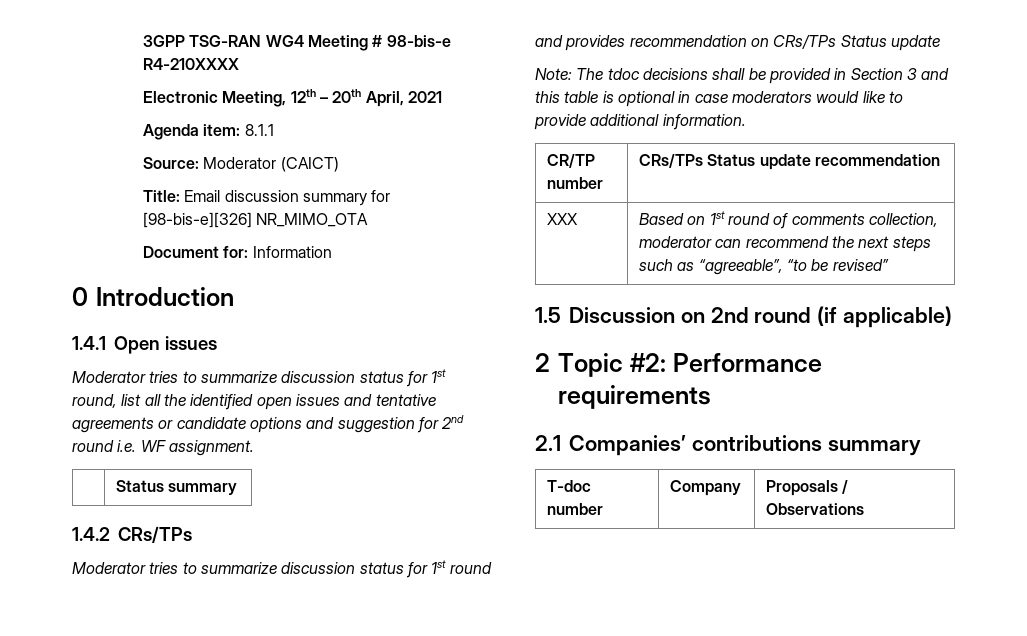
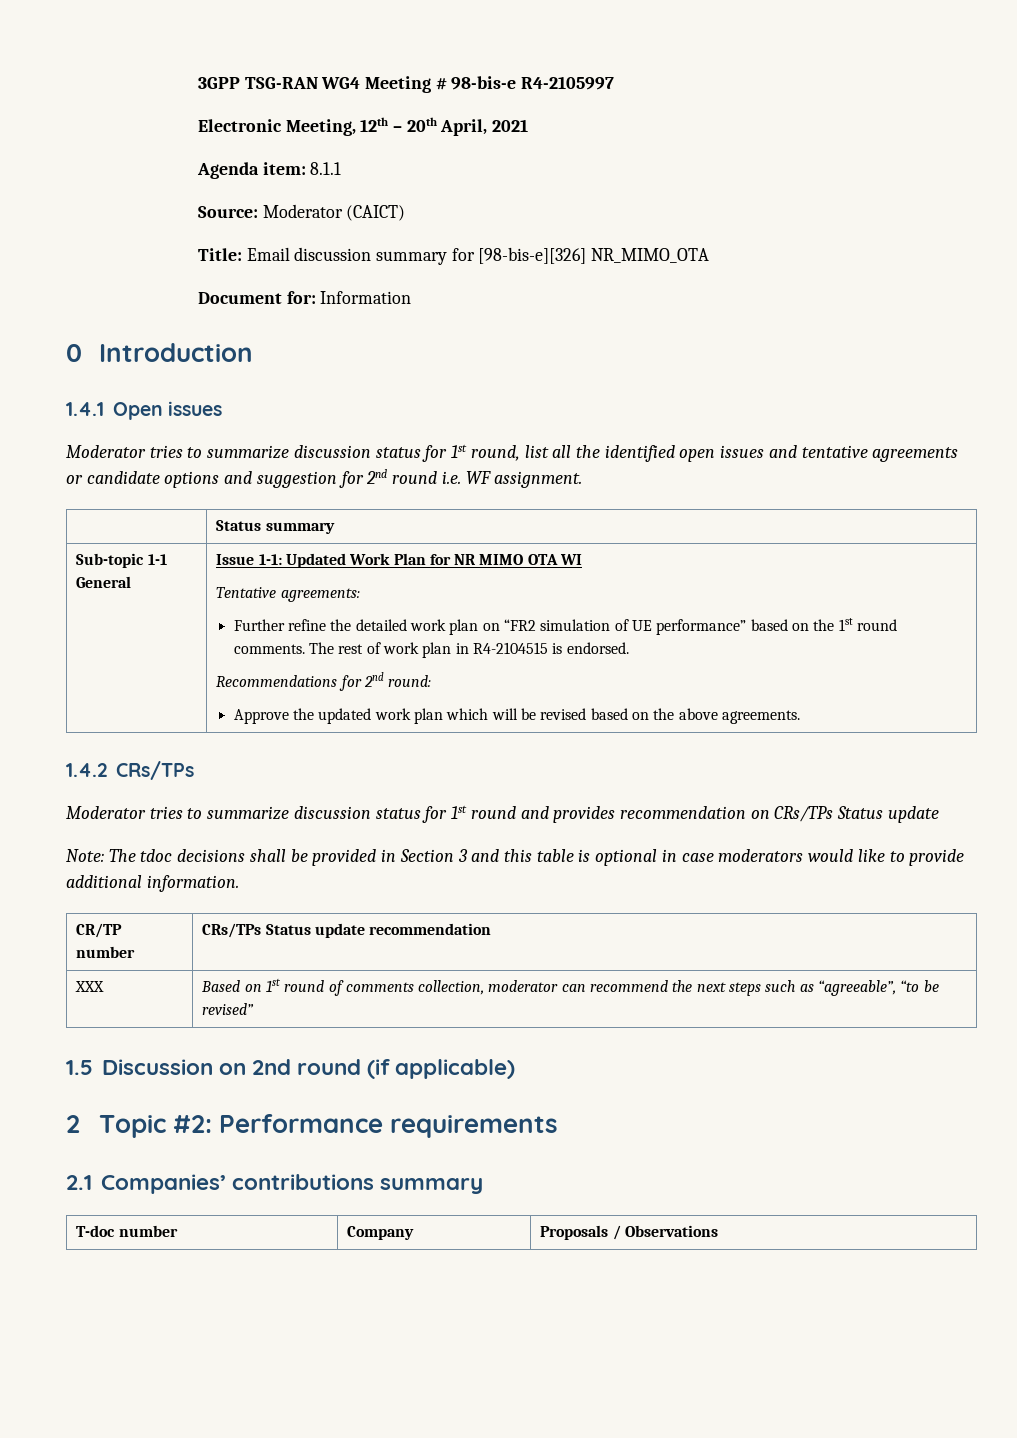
[143,58,240,70] R4-210XXXX -> [521,76,615,90] R4-2105997
(238, 489) none -> [76,553,167,568] [76,576,132,588] [216,553,583,568] [216,587,360,602] [233,618,897,635] [233,642,629,658] [216,672,432,691] [233,708,801,724] // Sub-topic 1-1 General | Issue 1-1: Updated Work Plan for NR MIMO OTA WI // Tentative agreements: // Further refine the detailed work plan on “FR2 simulation of UE performance” based on the 1st round comments. The rest of work plan in R4-2104515 is endorsed. // Recommendations for 2nd round: // Approve the updated work plan which will be revised based on the above agreements.

